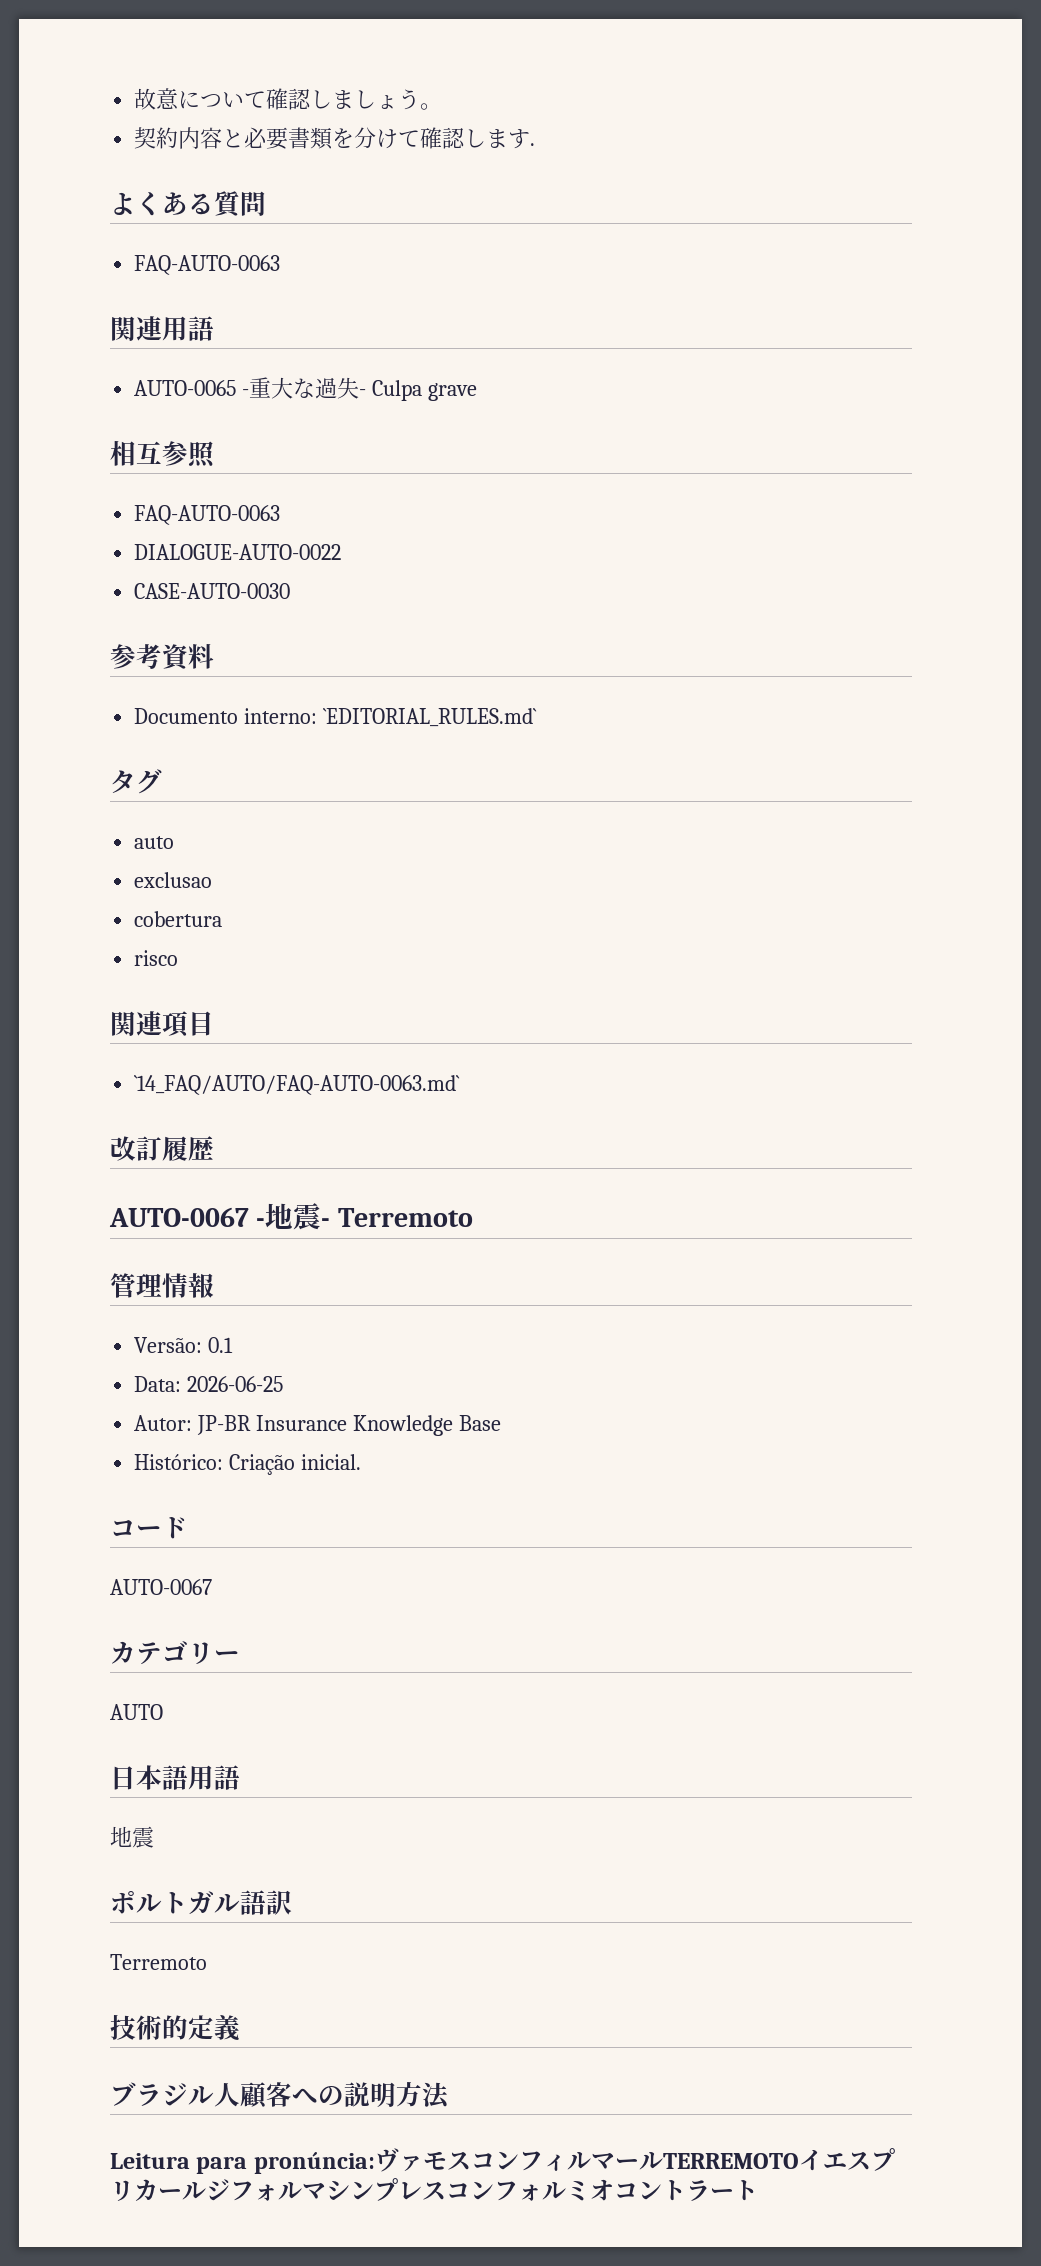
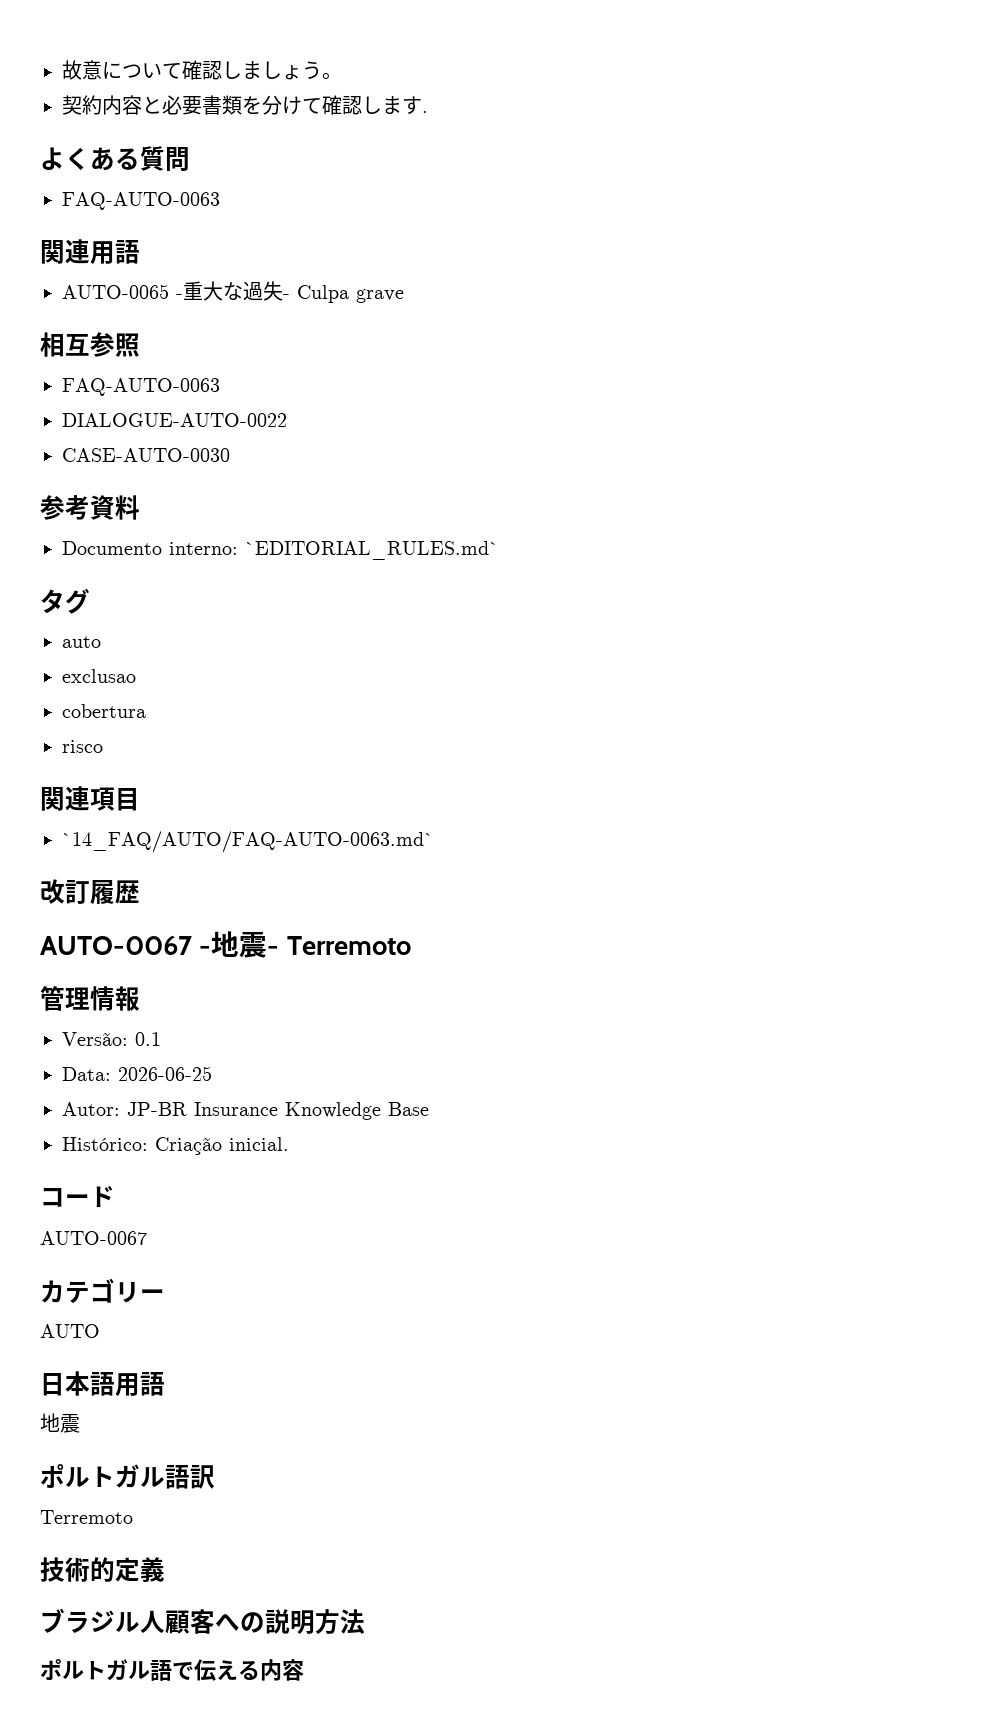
[110,2148,895,2174] [110,2178,758,2201] Leitura para pronúncia:ヴァモスコンフィルマールTERREMOTOイエスプリカールジフォルマシンプレスコンフォルミオコントラート -> [40,1659,304,1681] ポルトガル語で伝える内容

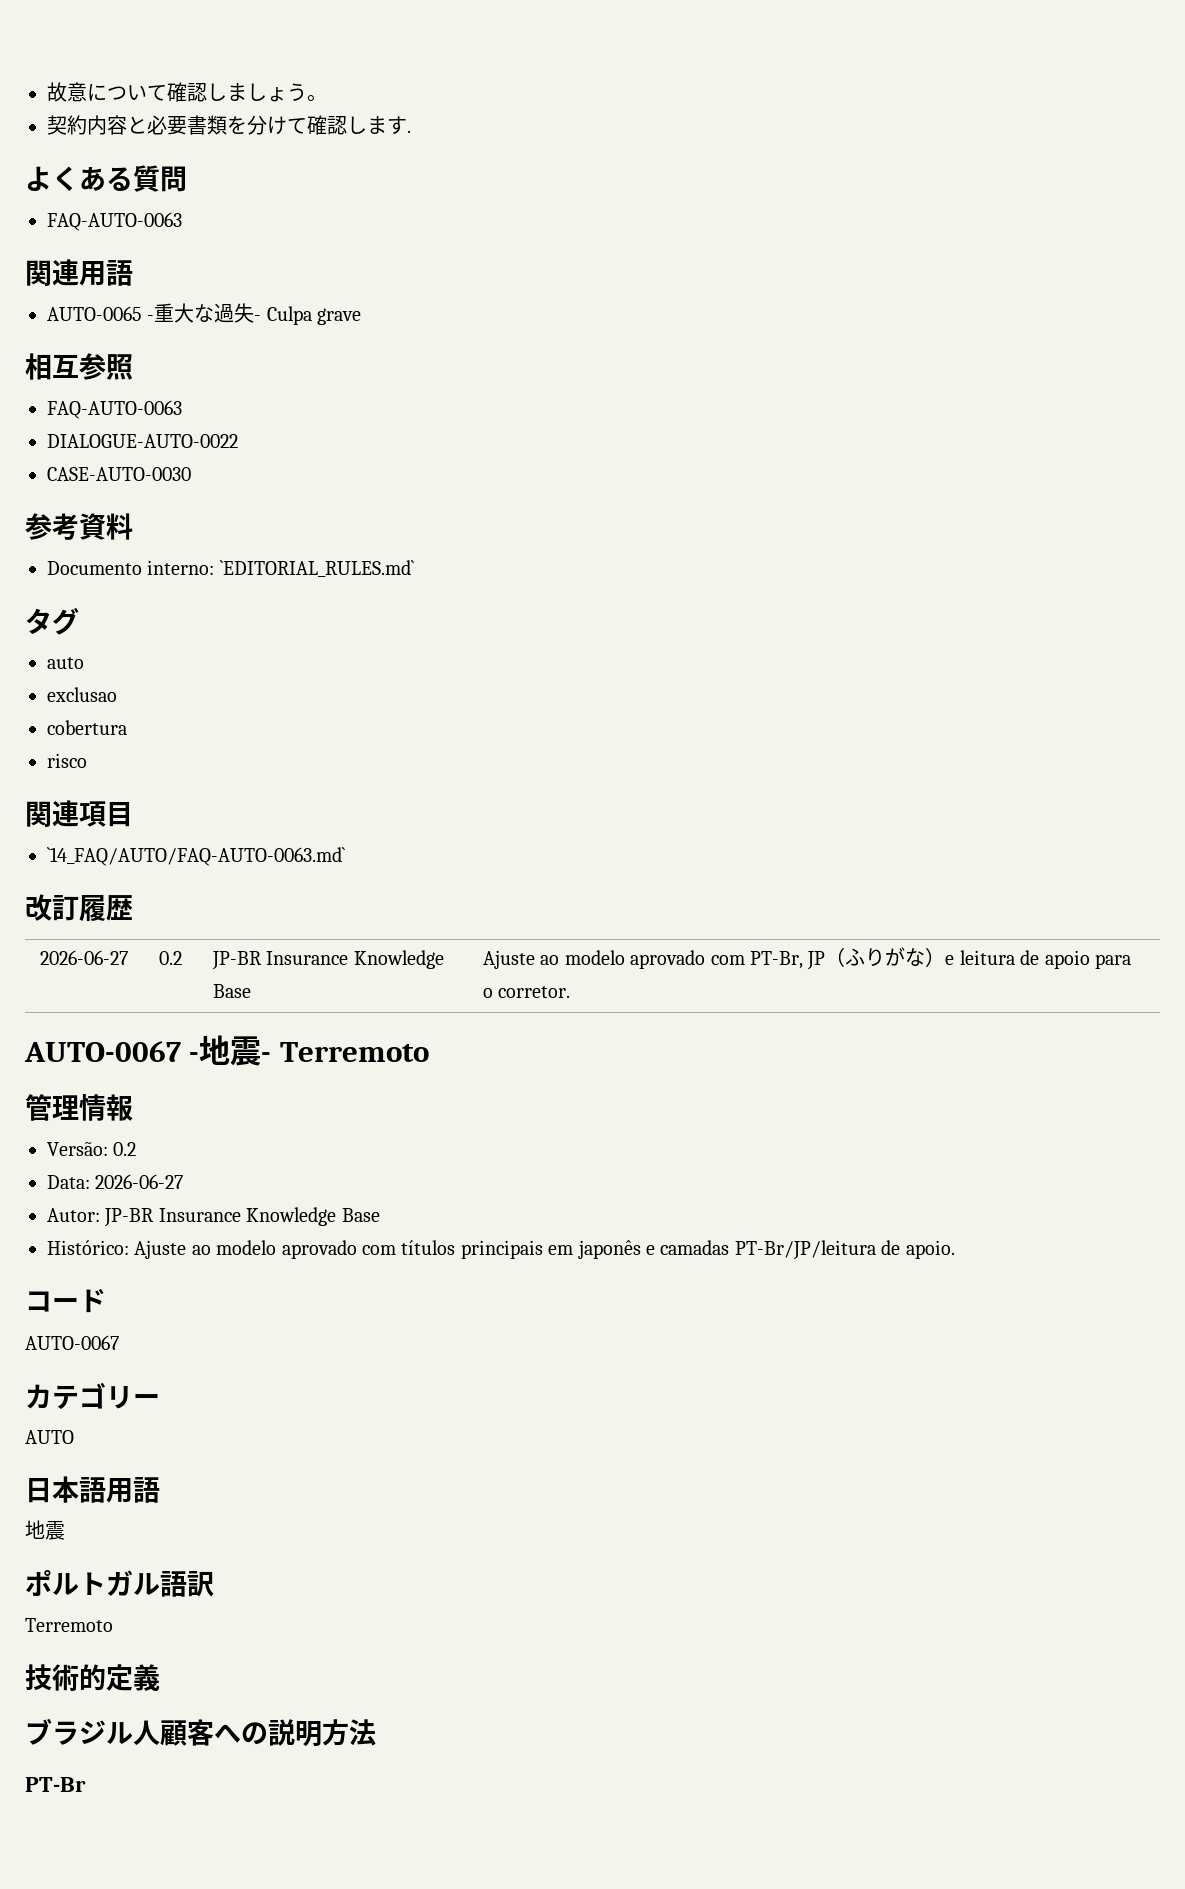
(140, 892) none -> [40,950,129,965] [159,951,183,965] [212,950,444,970] [213,984,252,998] [483,947,1132,970] [483,986,571,998] // 2026-06-27 | 0.2 | JP-BR Insurance Knowledge Base | Ajuste ao modelo aprovado com PT-Br, JP（ふりがな）e leitura de apoio para o corretor.
[135,1032,161,1046] 0.1 -> [113,1142,137,1156] 0.2
[118,1066,212,1081] 2026-06-25 -> [95,1174,184,1189] 2026-06-27
[155,1137,289,1155] Criação inicial. -> [134,1240,955,1260] Ajuste ao modelo aprovado com títulos principais em japonês e camadas PT-Br/JP/leitura de apoio.
[40,1659,304,1681] ポルトガル語で伝える内容 -> [25,1777,86,1792] PT-Br

